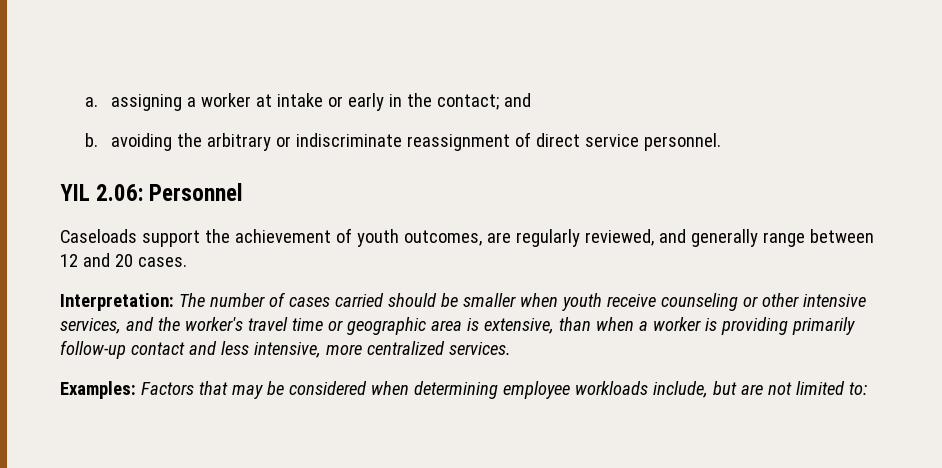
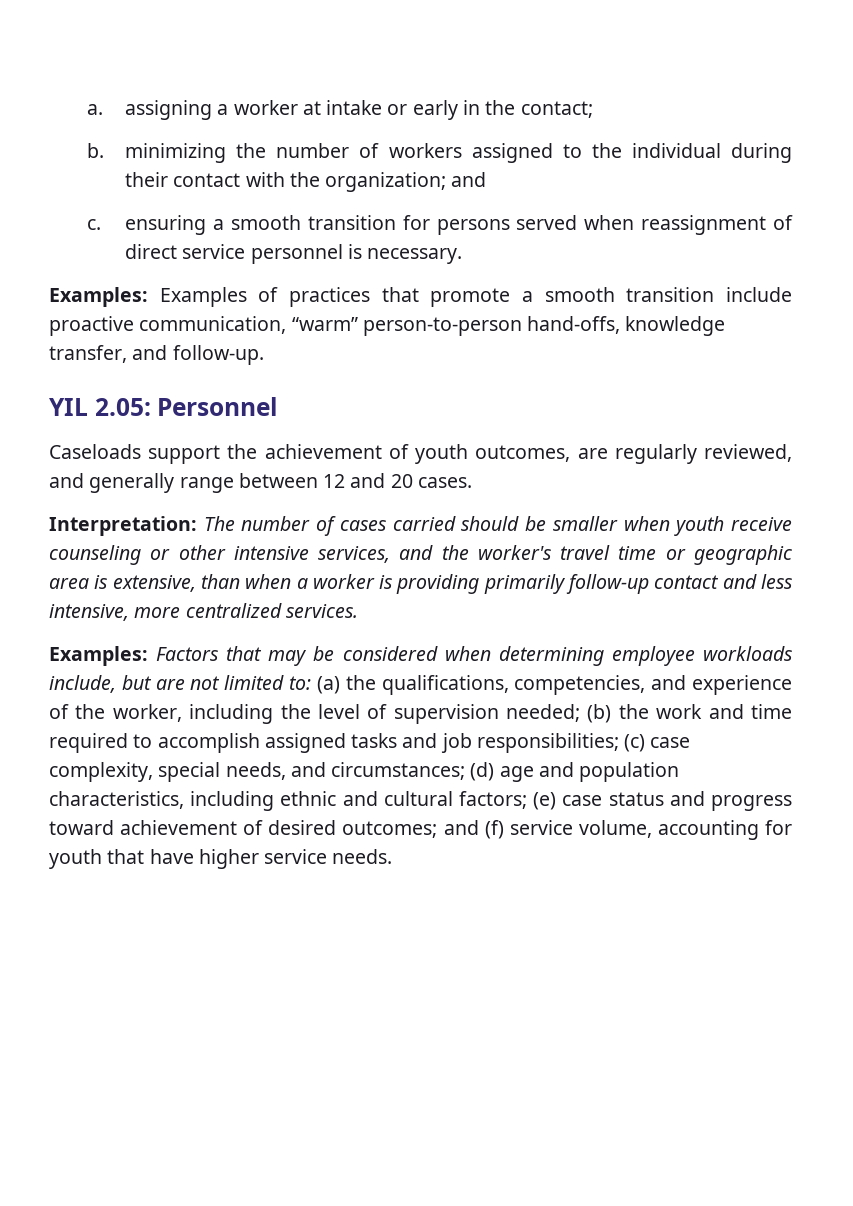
[503,93,531,107] [85,132,721,151] and // b. avoiding the arbitrary or indiscriminate reassignment of direct service personnel. -> [87,143,793,163] [125,172,487,192] [87,215,793,235] [125,244,463,264] [49,287,792,307] [49,316,726,336] [49,345,264,365] // b. minimizing the number of workers assigned to the individual during their contact with the organization; and // c. ensuring a smooth transition for persons served when reassignment of direct service personnel is necessary. // Examples: Examples of practices that promote a smooth transition include proactive communication, “warm” person-to-person hand-offs, knowledge transfer, and follow-up.
[96,184,144,201] 2.06: -> [94,398,151,416] 2.05:
(867, 388) none -> [316,675,793,695] [49,704,792,724] [49,733,691,753] [49,762,680,782] [49,791,793,811] [49,820,793,840] [49,849,393,869] (a) the qualifications, competencies, and experience of the worker, including the level of supervision needed; (b) the work and time required to accomplish assigned tasks and job responsibilities; (c) case complexity, special needs, and circumstances; (d) age and population characteristics, including ethnic and cultural factors; (e) case status and progress toward achievement of desired outcomes; and (f) service volume, accounting for youth that have higher service needs.

